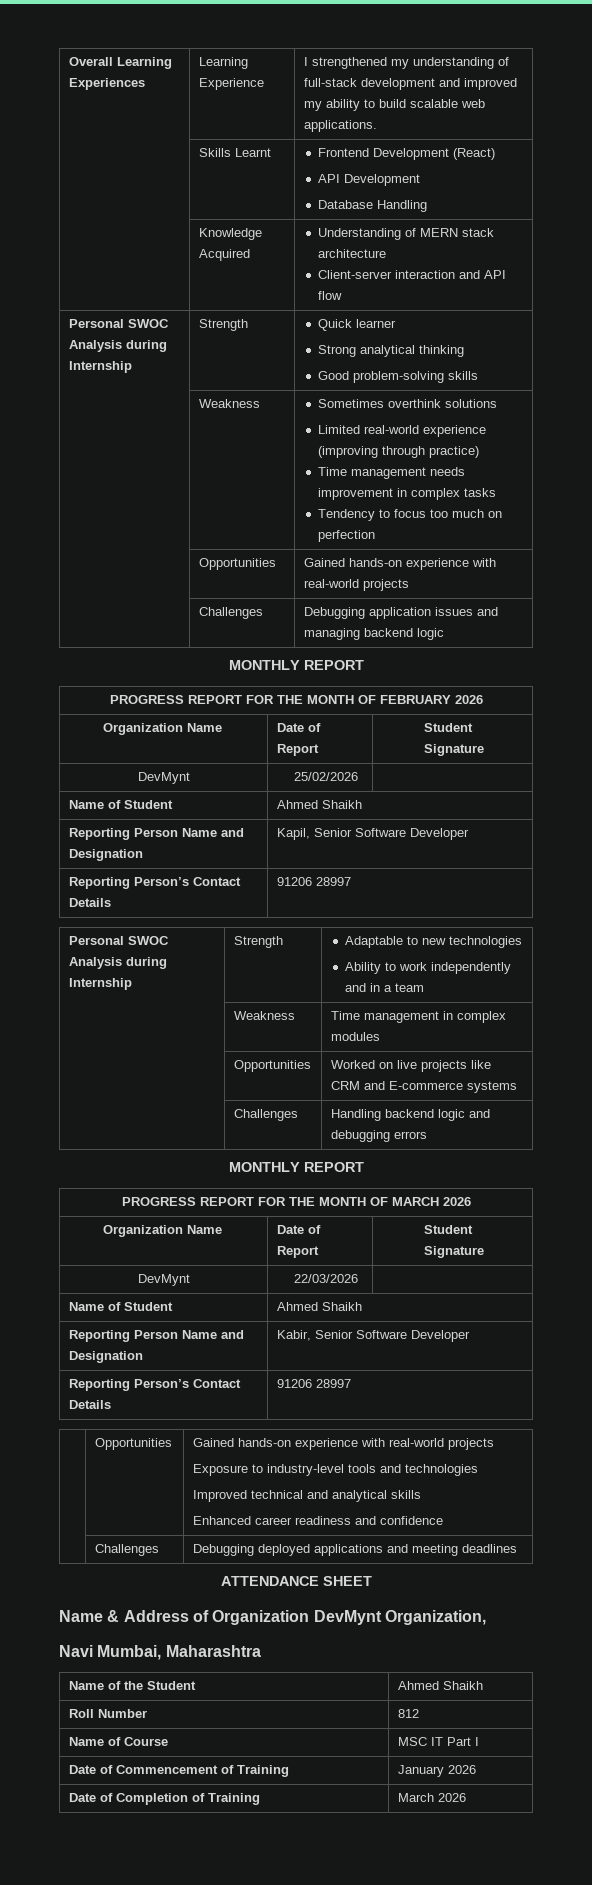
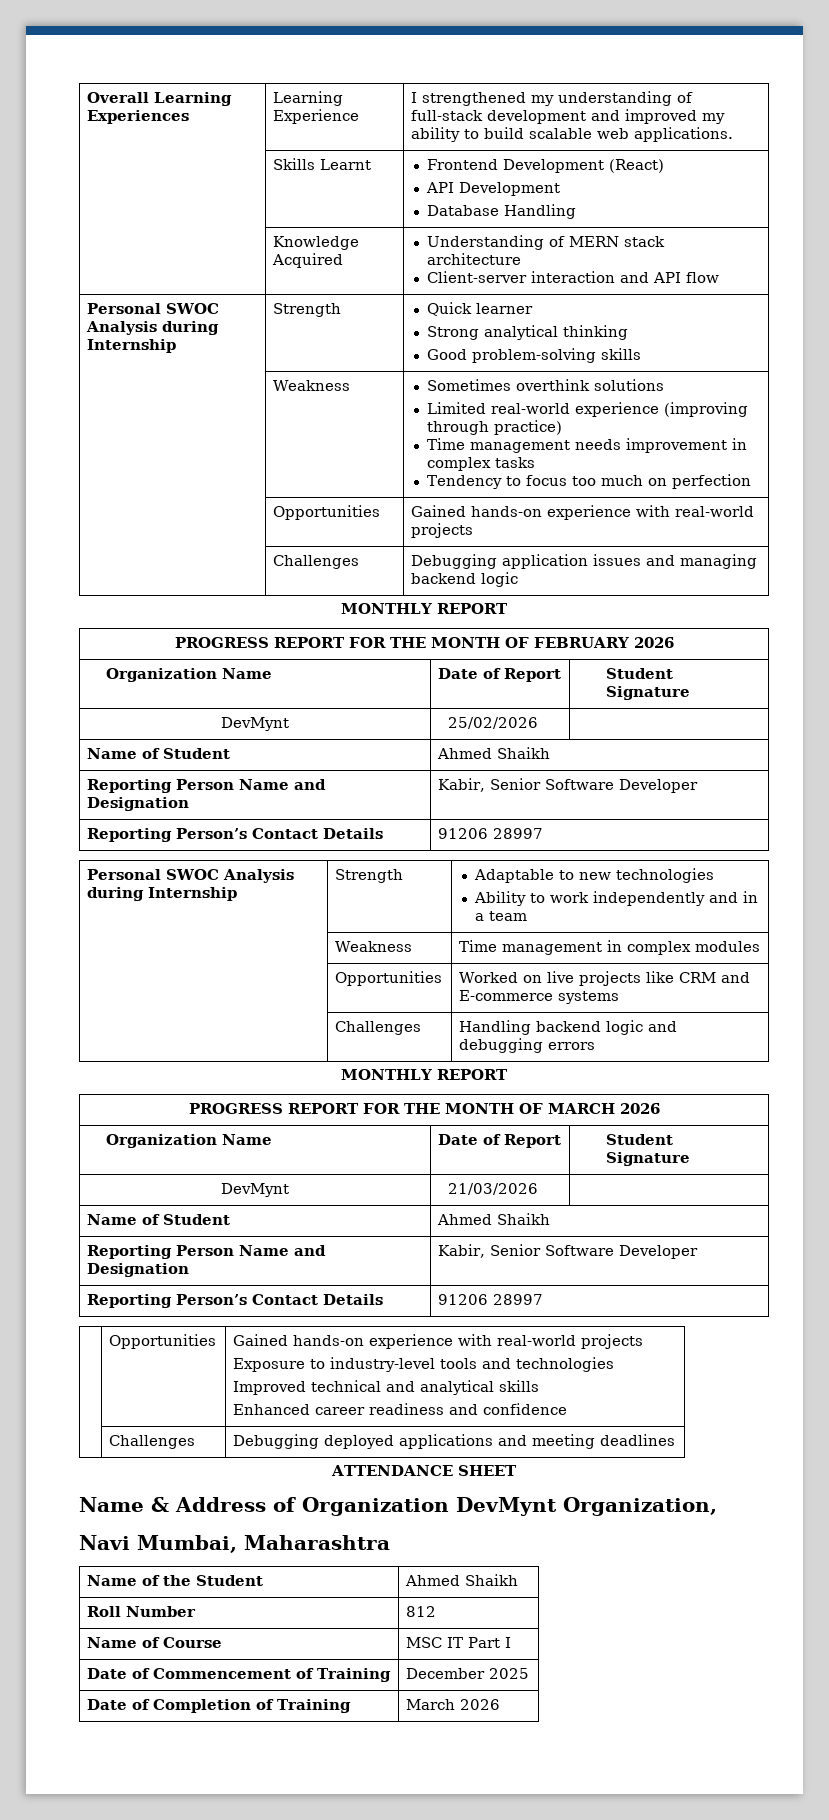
[276,828,310,840] Kapil, -> [437,778,485,792] Kabir,
[293,1274,358,1283] 22/03/2026 -> [447,1183,538,1195] 21/03/2026
[397,1765,476,1777] January 2026 -> [405,1668,529,1679] December 2025

